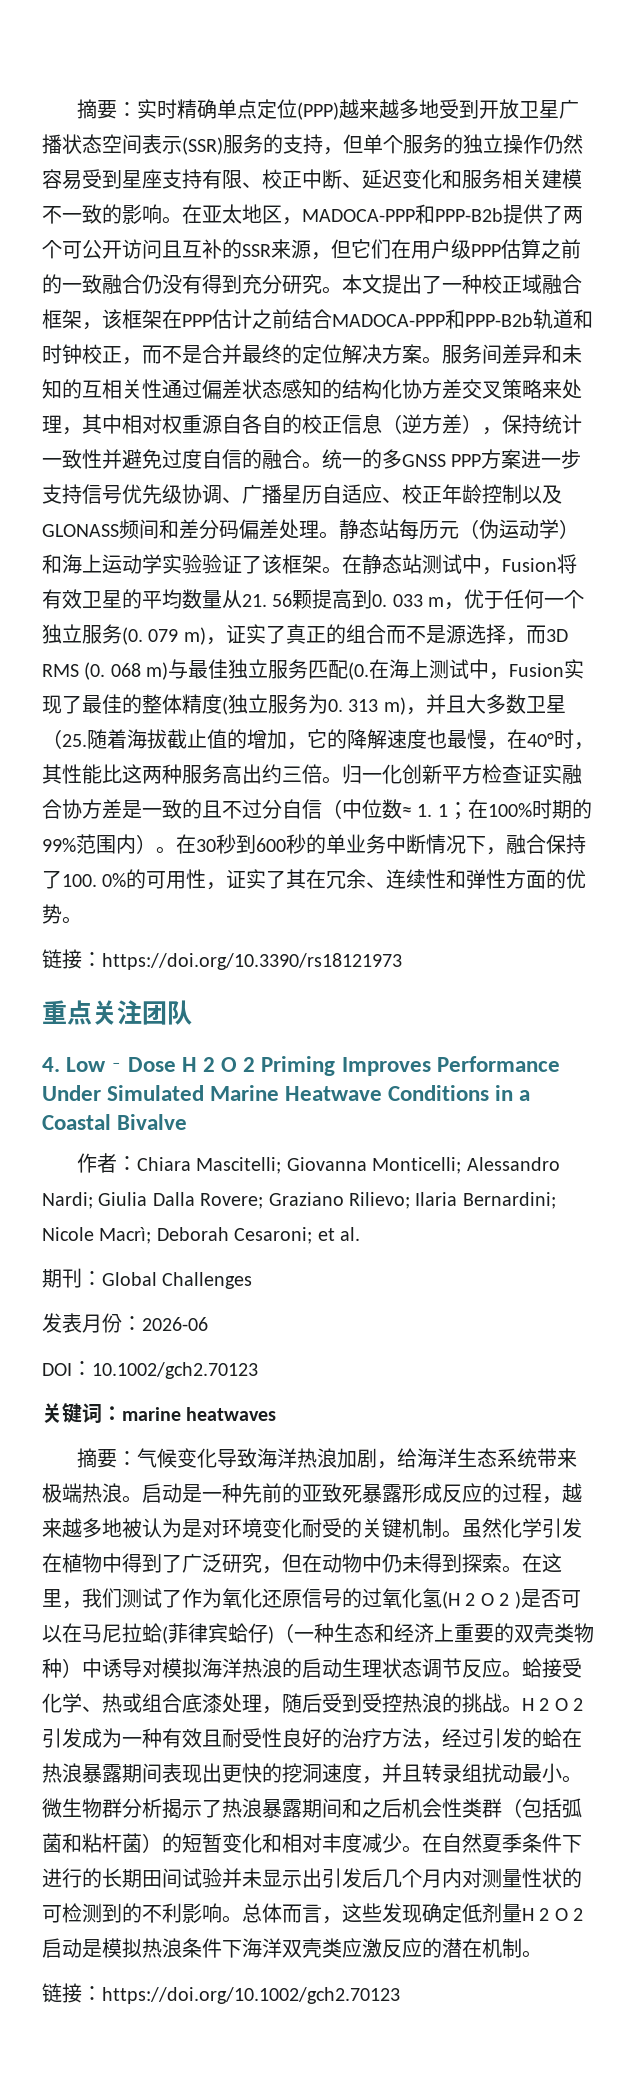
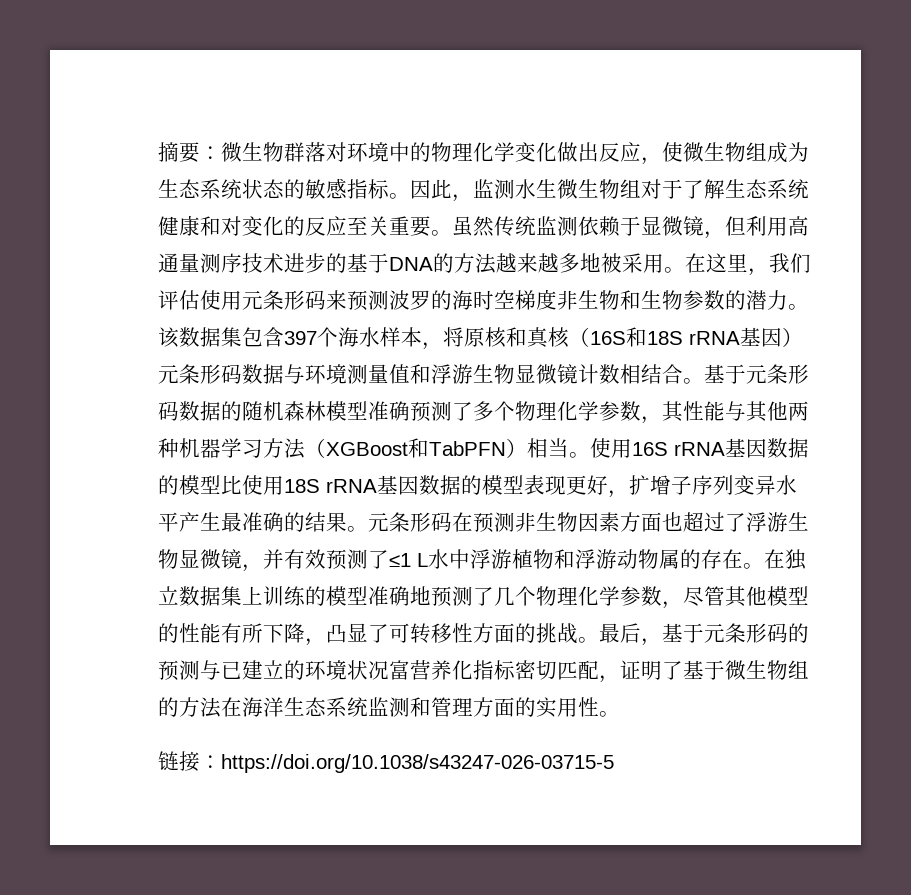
[77,99,580,120] [42,134,583,155] [42,169,582,190] [42,204,583,225] [42,239,581,260] [42,274,582,294] [42,309,593,330] [42,344,582,365] [42,379,582,400] [42,414,582,435] [42,449,582,469] [42,484,562,504] [42,519,579,540] [42,554,577,575] [42,589,585,610] [42,624,568,645] [42,659,585,680] [42,694,566,715] [42,729,594,750] [42,764,582,784] [42,799,592,820] [42,834,586,855] [42,869,587,890] [42,904,82,924] [42,949,402,970] [42,1000,192,1025] [42,1056,560,1076] [42,1085,531,1101] [42,1114,188,1130] [77,1153,560,1174] [42,1192,556,1209] [42,1227,360,1244] [42,1268,253,1289] [42,1313,208,1333] [42,1361,258,1379] [42,1403,277,1423] [77,1448,578,1469] [42,1483,582,1504] [42,1518,582,1538] [42,1553,562,1574] [42,1588,581,1609] [42,1623,594,1644] [42,1658,582,1678] [42,1693,584,1714] [42,1728,582,1749] [42,1763,582,1784] [42,1798,582,1819] [42,1833,582,1853] [42,1868,582,1888] [42,1903,584,1924] [42,1938,542,1958] [42,1983,400,2004] 摘要：实时精确单点定位(PPP)越来越多地受到开放卫星广播状态空间表示(SSR)服务的支持，但单个服务的独立操作仍然容易受到星座支持有限、校正中断、延迟变化和服务相关建模不一致的影响。在亚太地区，MADOCA-PPP和PPP-B2b提供了两个可公开访问且互补的SSR来源，但它们在用户级PPP估算之前的一致融合仍没有得到充分研究。本文提出了一种校正域融合框架，该框架在PPP估计之前结合MADOCA-PPP和PPP-B2b轨道和时钟校正，而不是合并最终的定位解决方案。服务间差异和未知的互相关性通过偏差状态感知的结构化协方差交叉策略来处理，其中相对权重源自各自的校正信息（逆方差），保持统计一致性并避免过度自信的融合。统一的多GNSS PPP方案进一步支持信号优先级协调、广播星历自适应、校正年龄控制以及GLONASS频间和差分码偏差处理。静态站每历元（伪运动学）和海上运动学实验验证了该框架。在静态站测试中，Fusion将有效卫星的平均数量从21. 56颗提高到0. 033 m，优于任何一个独立服务(0. 079 m)，证实了真正的组合而不是源选择，而3D RMS (0. 068 m)与最佳独立服务匹配(0.在海上测试中，Fusion实现了最佳的整体精度(独立服务为0. 313 m)，并且大多数卫星（25.随着海拔截止值的增加，它的降解速度也最慢，在40°时，其性能比这两种服务高出约三倍。归一化创新平方检查证实融合协方差是一致的且不过分自信（中位数≈ 1. 1；在100%时期的99%范围内）。在30秒到600秒的单业务中断情况下，融合保持了100. 0%的可用性，证实了其在冗余、连续性和弹性方面的优势。 // 链接：https://doi.org/10.3390/rs18121973 // 重点关注团队 // 4. Low‐Dose H 2 O 2 Priming Improves Performance Under Simulated Marine Heatwave Conditions in a Coastal Bivalve // 作者：Chiara Mascitelli; Giovanna Monticelli; Alessandro Nardi; Giulia Dalla Rovere; Graziano Rilievo; Ilaria Bernardini; Nicole Macrì; Deborah Cesaroni; et al. // 期刊：Global Challenges // 发表月份：2026-06 // DOI：10.1002/gch2.70123 // 关键词：marine heatwaves // 摘要：气候变化导致海洋热浪加剧，给海洋生态系统带来极端热浪。启动是一种先前的亚致死暴露形成反应的过程，越来越多地被认为是对环境变化耐受的关键机制。虽然化学引发在植物中得到了广泛研究，但在动物中仍未得到探索。在这里，我们测试了作为氧化还原信号的过氧化氢(H 2 O 2 )是否可以在马尼拉蛤(菲律宾蛤仔)（一种生态和经济上重要的双壳类物种）中诱导对模拟海洋热浪的启动生理状态调节反应。蛤接受化学、热或组合底漆处理，随后受到受控热浪的挑战。H 2 O 2引发成为一种有效且耐受性良好的治疗方法，经过引发的蛤在热浪暴露期间表现出更快的挖洞速度，并且转录组扰动最小。微生物群分析揭示了热浪暴露期间和之后机会性类群（包括弧菌和粘杆菌）的短暂变化和相对丰度减少。在自然夏季条件下进行的长期田间试验并未显示出引发后几个月内对测量性状的可检测到的不利影响。总体而言，这些发现确定低剂量H 2 O 2启动是模拟热浪条件下海洋双壳类应激反应的潜在机制。 // 链接：https://doi.org/10.1002/gch2.70123 -> [158,142,809,165] [158,178,809,202] [158,216,809,239] [158,253,811,276] [158,289,809,311] [158,327,803,350] [158,364,809,384] [158,401,809,424] [158,438,809,459] [158,475,797,498] [158,512,809,533] [158,549,807,572] [158,586,809,609] [158,623,809,646] [158,660,809,683] [158,697,620,718] [158,751,614,773] 摘要：微生物群落对环境中的物理化学变化做出反应，使微生物组成为生态系统状态的敏感指标。因此，监测水生微生物组对于了解生态系统健康和对变化的反应至关重要。虽然传统监测依赖于显微镜，但利用高通量测序技术进步的基于DNA的方法越来越多地被采用。在这里，我们评估使用元条形码来预测波罗的海时空梯度非生物和生物参数的潜力。该数据集包含397个海水样本，将原核和真核（16S和18S rRNA基因）元条形码数据与环境测量值和浮游生物显微镜计数相结合。基于元条形码数据的随机森林模型准确预测了多个物理化学参数，其性能与其他两种机器学习方法（XGBoost和TabPFN）相当。使用16S rRNA基因数据的模型比使用18S rRNA基因数据的模型表现更好，扩增子序列变异水平产生最准确的结果。元条形码在预测非生物因素方面也超过了浮游生物显微镜，并有效预测了≤1 L水中浮游植物和浮游动物属的存在。在独立数据集上训练的模型准确地预测了几个物理化学参数，尽管其他模型的性能有所下降，凸显了可转移性方面的挑战。最后，基于元条形码的预测与已建立的环境状况富营养化指标密切匹配，证明了基于微生物组的方法在海洋生态系统监测和管理方面的实用性。 // 链接：https://doi.org/10.1038/s43247-026-03715-5

